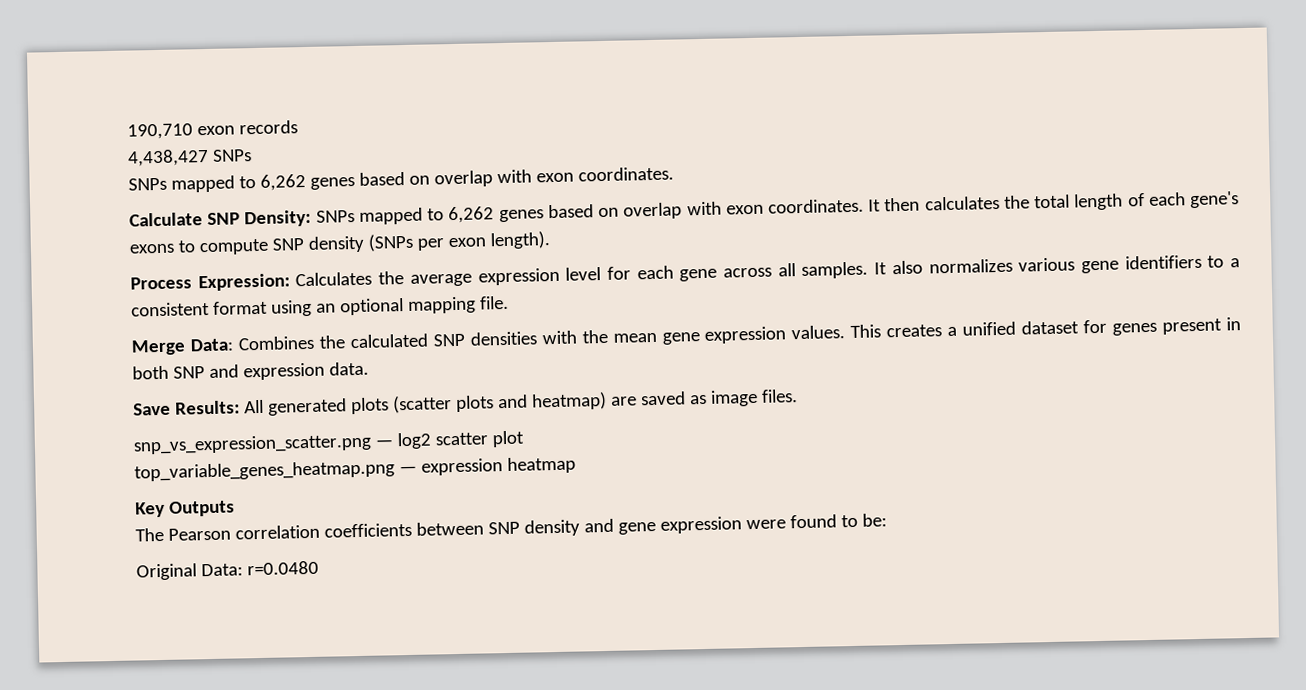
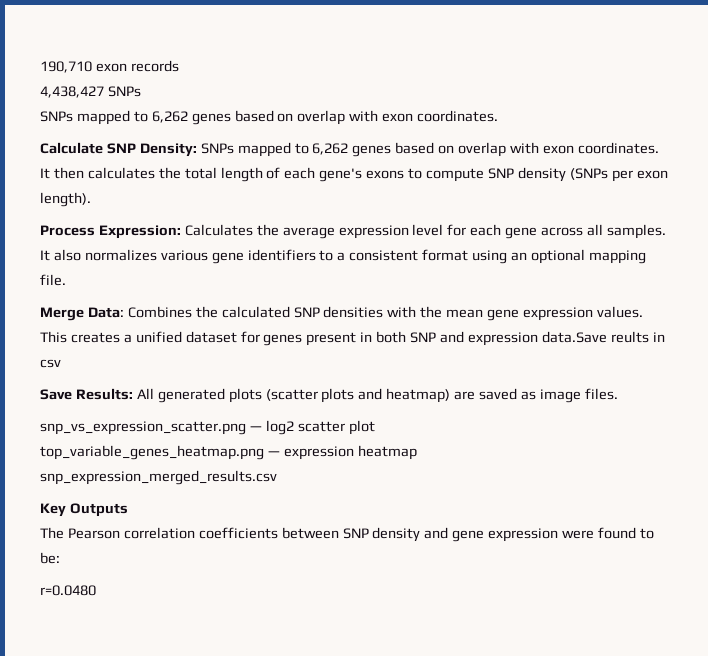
[328,361,369,376] data. -> [541,331,665,343] [40,359,61,368] data.Save reults in csv
(576, 465) none -> [40,470,277,485] // snp_expression_merged_results.csv
[136,563,243,581] Original Data: -> (60, 558) none

